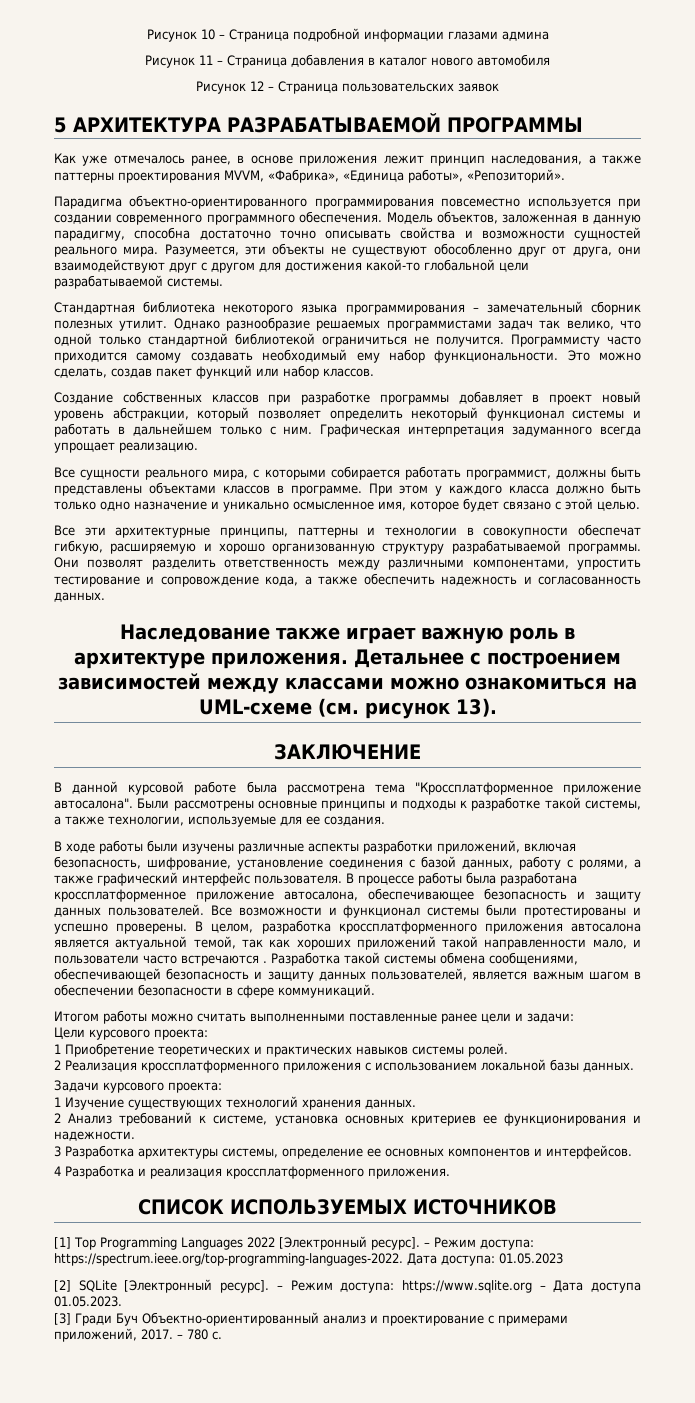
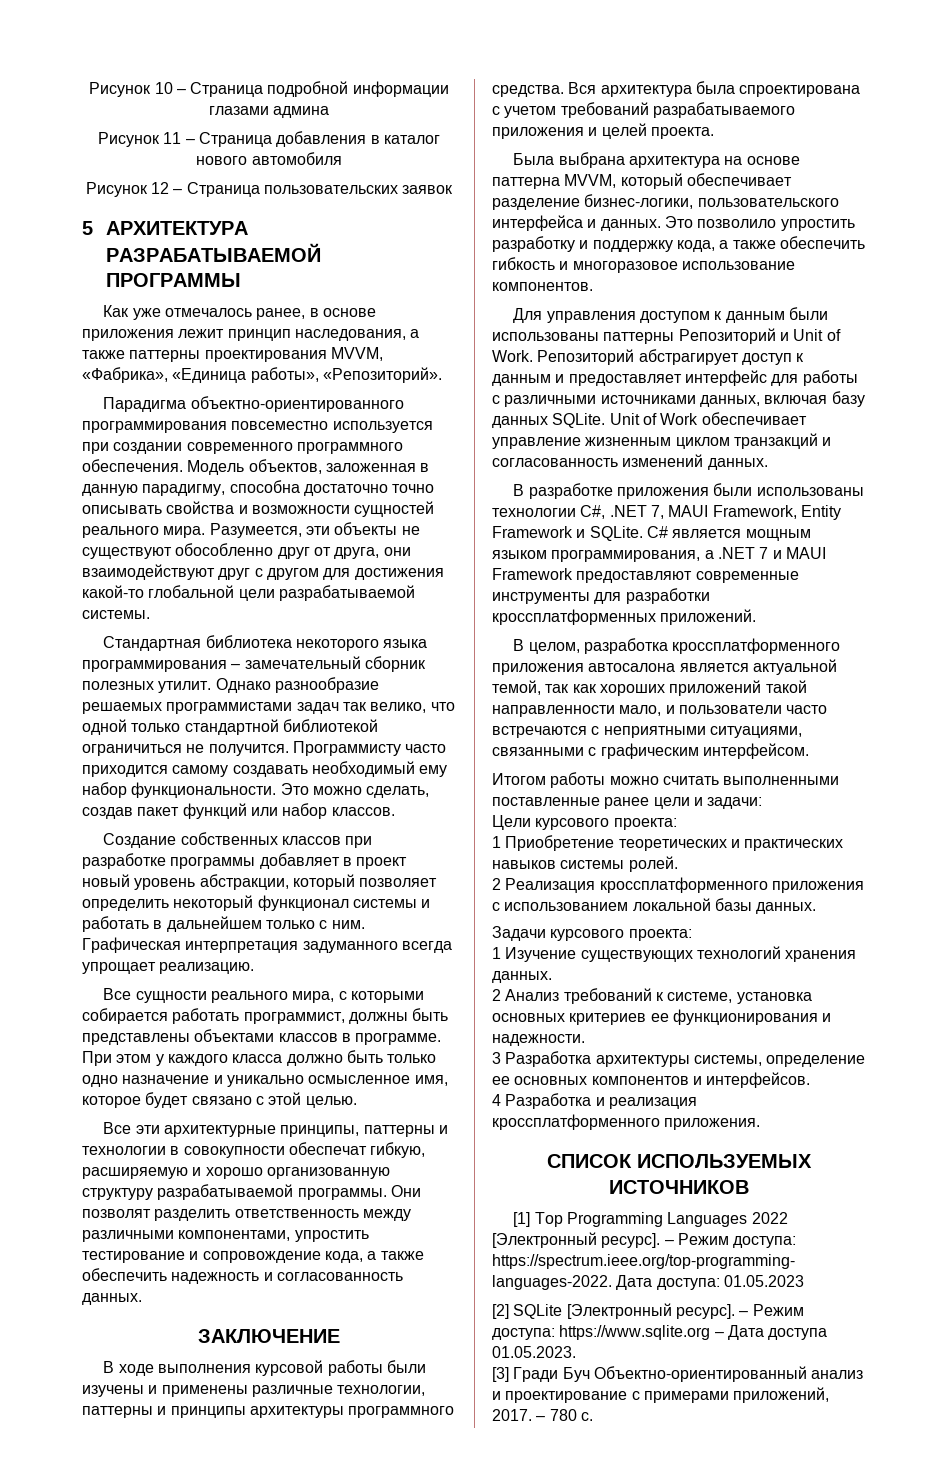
[120,624,575,644] [74,649,621,669] [58,673,637,694] [198,698,497,719] [274,744,421,760] [54,781,641,795] [54,797,641,811] [54,816,385,827] [54,840,576,854] [54,856,641,870] [54,872,577,886] [54,888,641,902] [54,904,642,918] [54,923,188,934] Наследование также играет важную роль в архитектуре приложения. Детальнее с построением зависимостей между классами можно ознакомиться на UML-схеме (см. рисунок 13). // ЗАКЛЮЧЕНИЕ // В данной курсовой работе была рассмотрена тема "Кроссплатформенное приложение автосалона". Были рассмотрены основные принципы и подходы к разработке такой системы, а также технологии, используемые для ее создания. // В ходе работы были изучены различные аспекты разработки приложений, включая безопасность, шифрование, установление соединения с базой данных, работу с ролями, а также графический интерфейс пользователя. В процессе работы была разработана кроссплатформенное приложение автосалона, обеспечивающее безопасность и защиту данных пользователей. Все возможности и функционал системы были протестированы и успешно проверены. -> [198,1329,340,1343] [103,1360,426,1376] [82,1385,426,1397] [82,1406,455,1418] [492,81,861,97] [492,102,795,118] [492,123,714,139] [513,152,800,168] [492,173,792,189] [492,194,839,210] [492,215,855,231] [492,236,865,252] [492,257,795,273] [492,282,593,291] [513,307,828,323] [492,328,841,344] [492,349,805,365] [492,370,858,386] [492,391,865,407] [492,412,807,428] [492,433,832,449] [492,454,768,470] [513,483,864,499] [492,505,841,520] [492,526,811,541] [492,547,826,562] [492,568,799,583] [492,588,710,604] [492,609,757,625] ЗАКЛЮЧЕНИЕ // В ходе выполнения курсовой работы были изучены и применены различные технологии, паттерны и принципы архитектуры программного средства. Вся архитектура была спроектирована с учетом требований разрабатываемого приложения и целей проекта. // Была выбрана архитектура на основе паттерна MVVM, который обеспечивает разделение бизнес-логики, пользовательского интерфейса и данных. Это позволило упростить разработку и поддержку кода, а также обеспечить гибкость и многоразовое использование компонентов. // Для управления доступом к данным были использованы паттерны Репозиторий и Unit of Work. Репозиторий абстрагирует доступ к данным и предоставляет интерфейс для работы с различными источниками данных, включая базу данных SQLite. Unit of Work обеспечивает управление жизненным циклом транзакций и согласованность изменений данных. // В разработке приложения были использованы технологии C#, .NET 7, MAUI Framework, Entity Framework и SQLite. C# является мощным языком программирования, а .NET 7 и MAUI Framework предоставляют современные инструменты для разработки кроссплатформенных приложений. //
[263,952,578,966] [54,968,641,982] [54,984,375,998] . Разработка такой системы обмена сообщениями, обеспечивающей безопасность и защиту данных пользователей, является важным шагом в обеспечении безопасности в сфере коммуникаций. -> [591,726,802,738] [492,743,809,759] c неприятными ситуациями, связанными с графическим интерфейсом.

